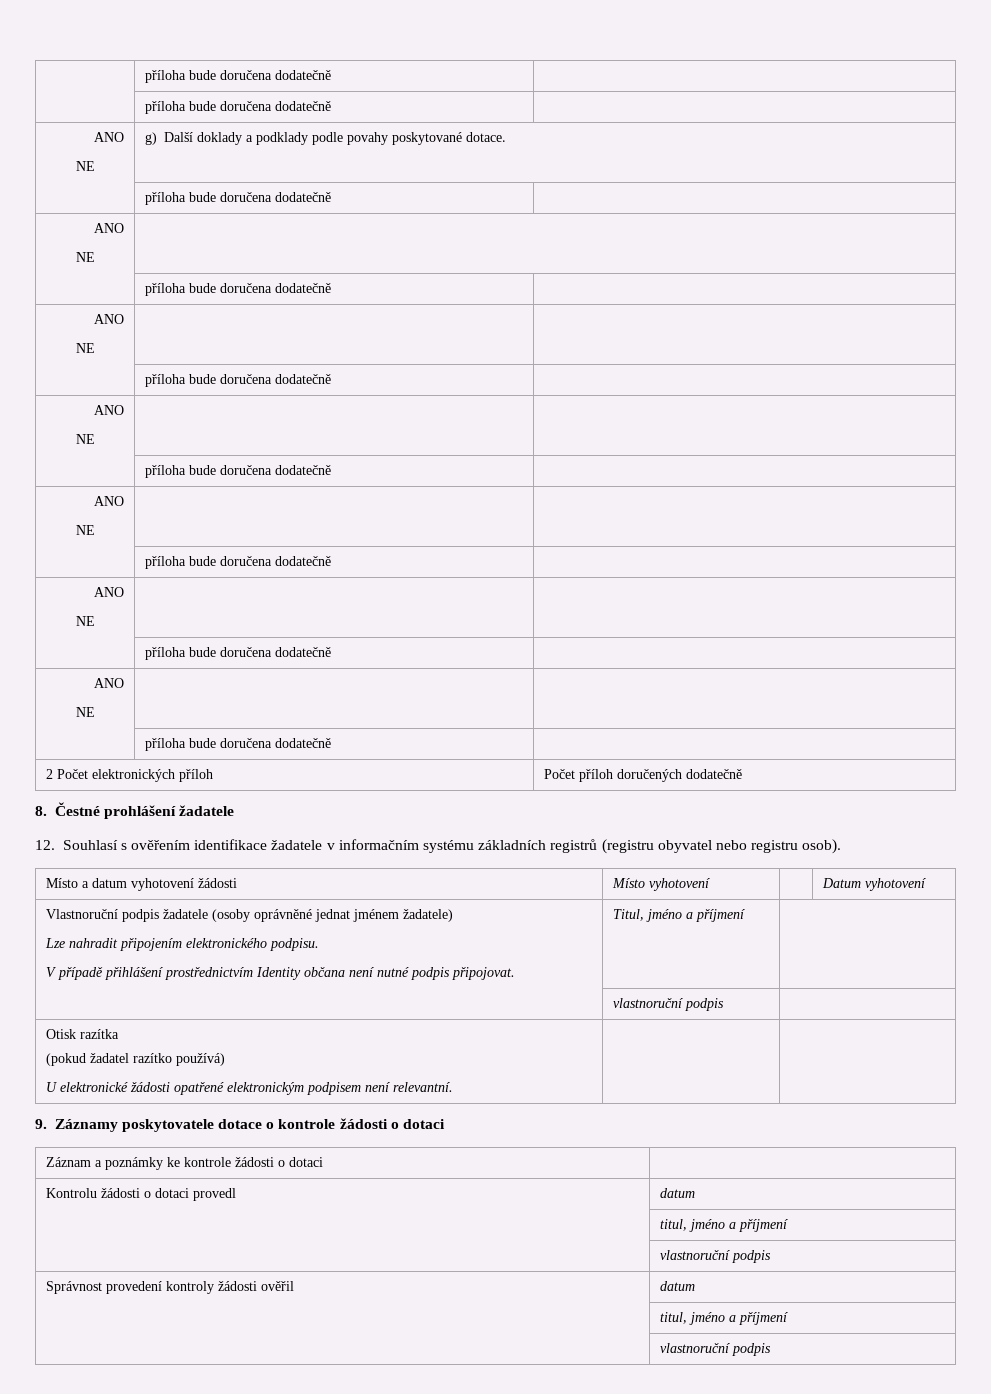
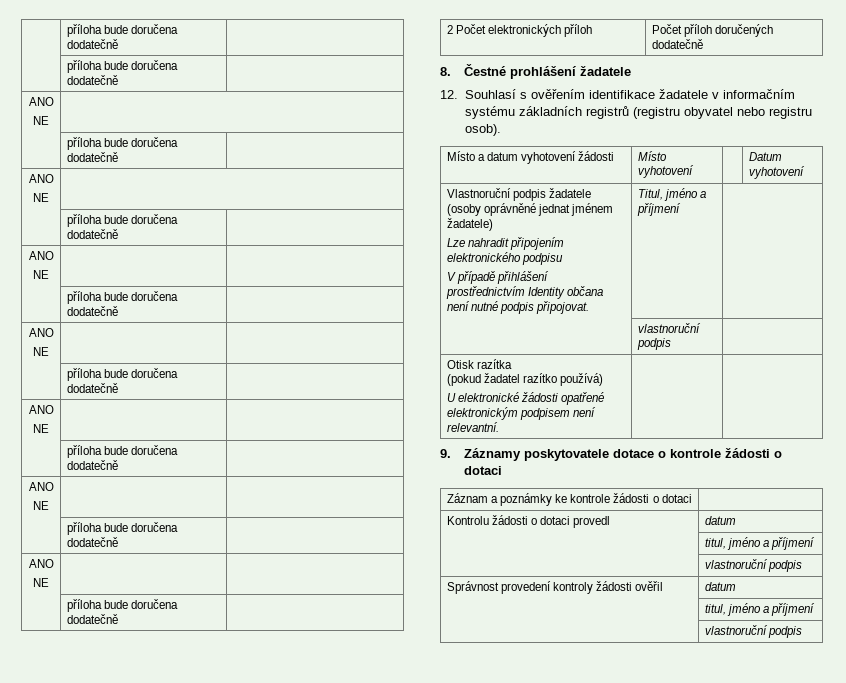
[144,132,506,145] g) Další doklady a podklady podle povahy poskytované dotace. -> (49, 120) none
[269,938,319,951] podpisu. -> [522,253,564,265] podpisu

